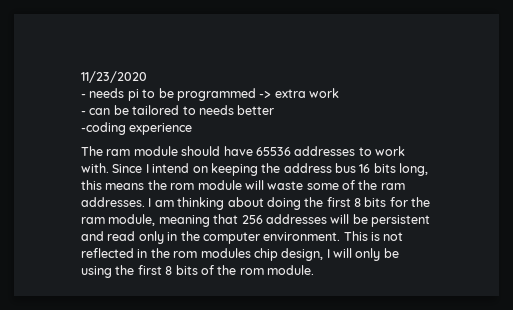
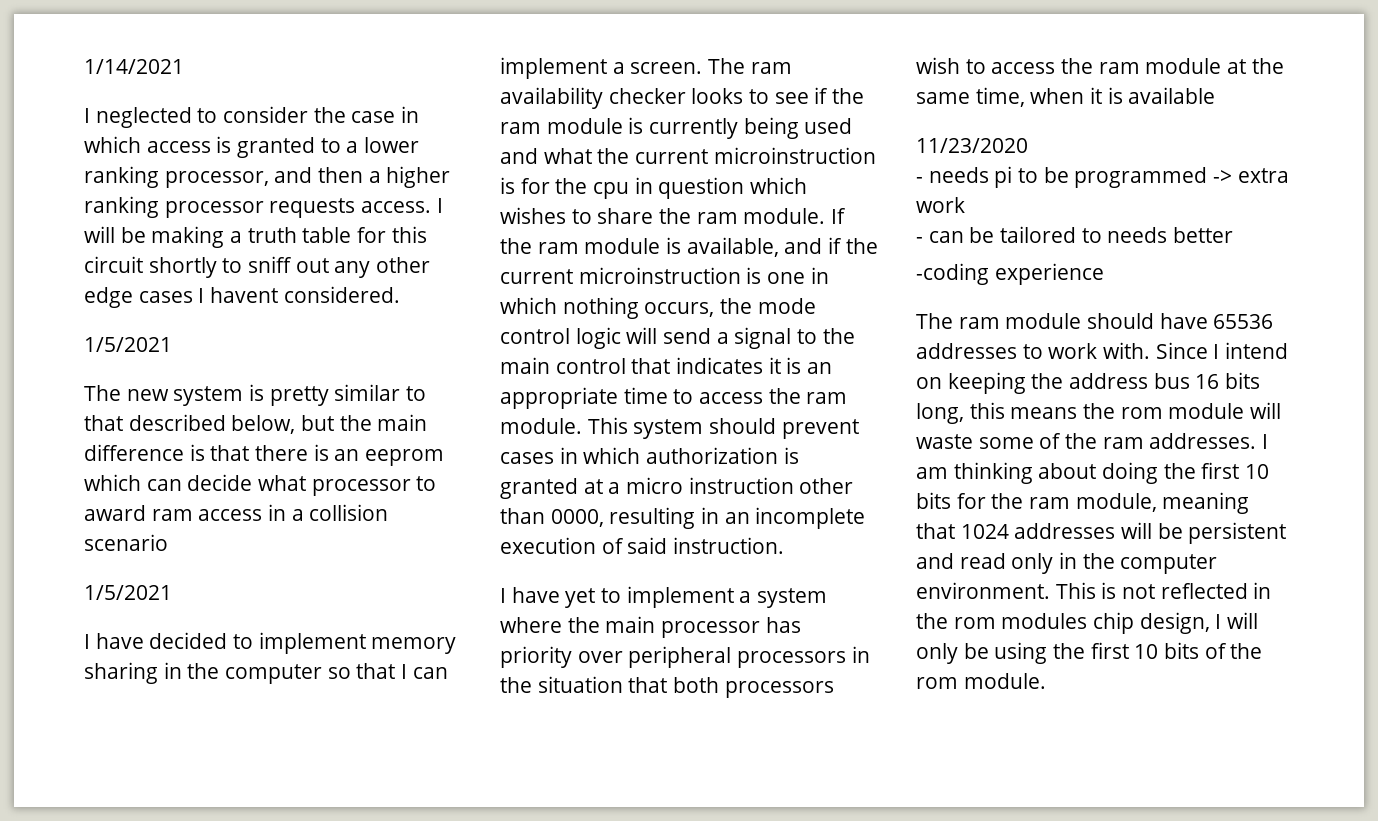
(81, 77) none -> [84,59,184,74] [84,106,420,128] [84,136,420,158] [84,166,451,188] [84,196,443,218] [84,226,427,248] [84,256,431,278] [84,286,400,308] [84,337,172,352] [84,384,427,406] [84,414,428,434] [84,444,445,466] [84,474,437,496] [84,504,389,521] [84,534,168,551] [84,585,172,600] [84,632,457,654] [84,662,448,684] [500,57,792,79] [500,87,865,109] [500,117,853,139] [500,147,876,164] [500,177,808,199] [500,207,847,224] [500,237,878,257] [500,267,829,284] [500,297,816,319] [500,327,855,349] [500,357,833,374] [500,387,848,409] [500,417,859,439] [500,447,799,464] [500,477,854,499] [500,507,866,529] [500,537,785,554] [500,586,828,608] [500,616,801,638] [500,646,870,668] [500,676,834,698] [916,57,1284,74] [916,87,1216,107] 1/14/2021 // I neglected to consider the case in which access is granted to a lower ranking processor, and then a higher ranking processor requests access. I will be making a truth table for this circuit shortly to sniff out any other edge cases I havent considered. // 1/5/2021 // The new system is pretty similar to that described below, but the main difference is that there is an eeprom which can decide what processor to award ram access in a collision scenario // 1/5/2021 // I have decided to implement memory sharing in the computer so that I can implement a screen. The ram availability checker looks to see if the ram module is currently being used and what the current microinstruction is for the cpu in question which wishes to share the ram module. If the ram module is available, and if the current microinstruction is one in which nothing occurs, the mode control logic will send a signal to the main control that indicates it is an appropriate time to access the ram module. This system should prevent cases in which authorization is granted at a micro instruction other than 0000, resulting in an incomplete execution of said instruction. // I have yet to implement a system where the main processor has priority over peripheral processors in the situation that both processors wish to access the ram module at the same time, when it is available //
[354,198,361,207] 8 -> [1245,464,1270,479] 10
[241,215,263,224] 256 -> [960,524,1009,539] 1024
[165,266,173,275] 8 -> [1134,644,1159,659] 10

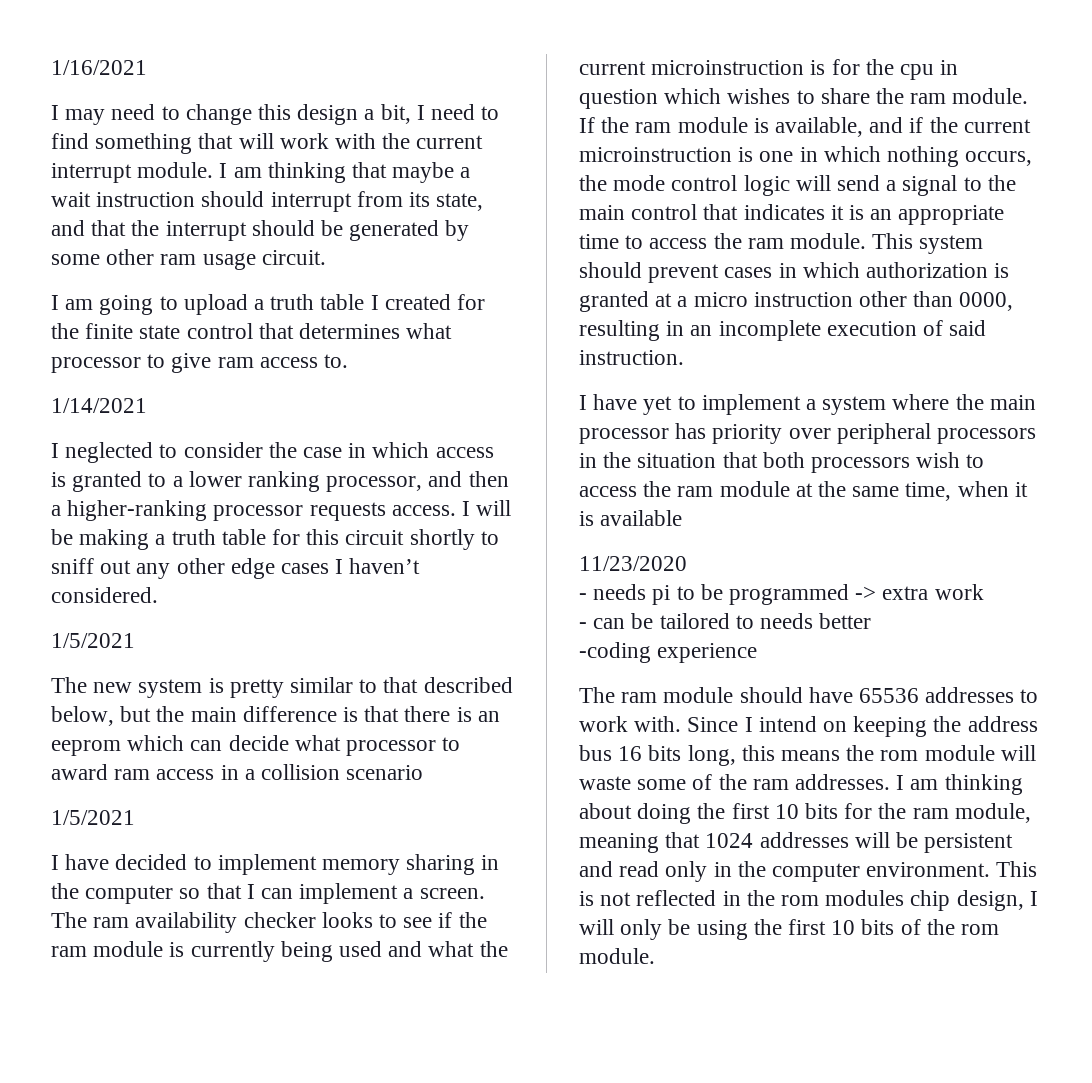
(84, 66) none -> [51,60,147,75] [51,104,500,125] [51,133,484,154] [51,162,471,183] [51,191,484,212] [51,220,470,241] [51,249,326,270] [51,294,486,315] [51,323,453,339] [51,353,349,373] 1/16/2021 // I may need to change this design a bit, I need to find something that will work with the current interrupt module. I am thinking that maybe a wait instruction should interrupt from its state, and that the interrupt should be generated by some other ram usage circuit. // I am going to upload a truth table I created for the finite state control that determines what processor to give ram access to. //
[386,166,451,188] [84,196,159,218] higher ranking -> [67,500,208,521] higher-ranking
[210,287,279,303] havent -> [349,558,421,574] haven’t

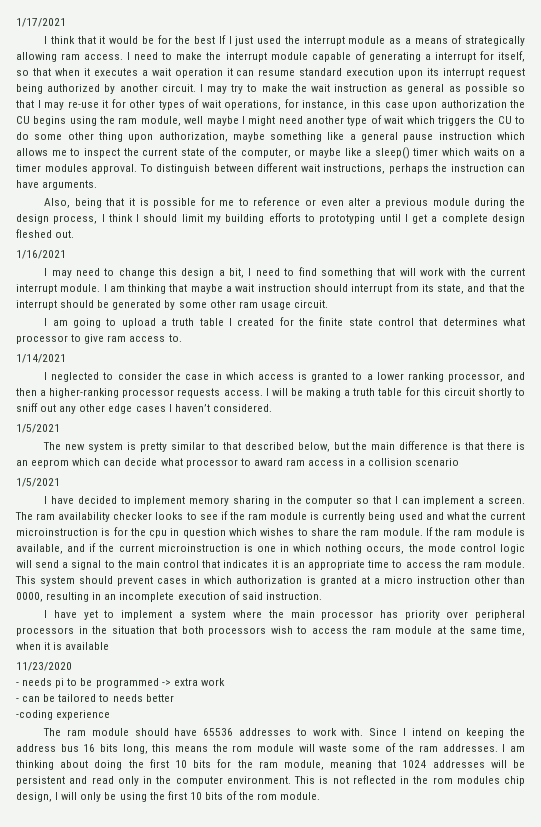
(51, 67) none -> [16,18,66,27] [44,35,525,46] [16,51,525,62] [16,68,525,78] [16,84,526,94] [16,99,525,110] [16,115,525,126] [16,132,526,142] [16,147,526,159] [16,163,525,174] [16,180,98,190] [44,197,525,208] [16,213,526,224] [16,229,75,238] 1/17/2021 // I think that it would be for the best If I just used the interrupt module as a means of strategically allowing ram access. I need to make the interrupt module capable of generating a interrupt for itself, so that when it executes a wait operation it can resume standard execution upon its interrupt request being authorized by another circuit. I may try to make the wait instruction as general as possible so that I may re-use it for other types of wait operations, for instance, in this case upon authorization the CU begins using the ram module, well maybe I might need another type of wait which triggers the CU to do some other thing upon authorization, maybe something like a general pause instruction which allows me to inspect the current state of the computer, or maybe like a sleep() timer which waits on a timer modules approval. To distinguish between different wait instructions, perhaps the instruction can have arguments. // Also, being that it is possible for me to reference or even alter a previous module during the design process, I think I should limit my building efforts to prototyping until I get a complete design fleshed out. //

